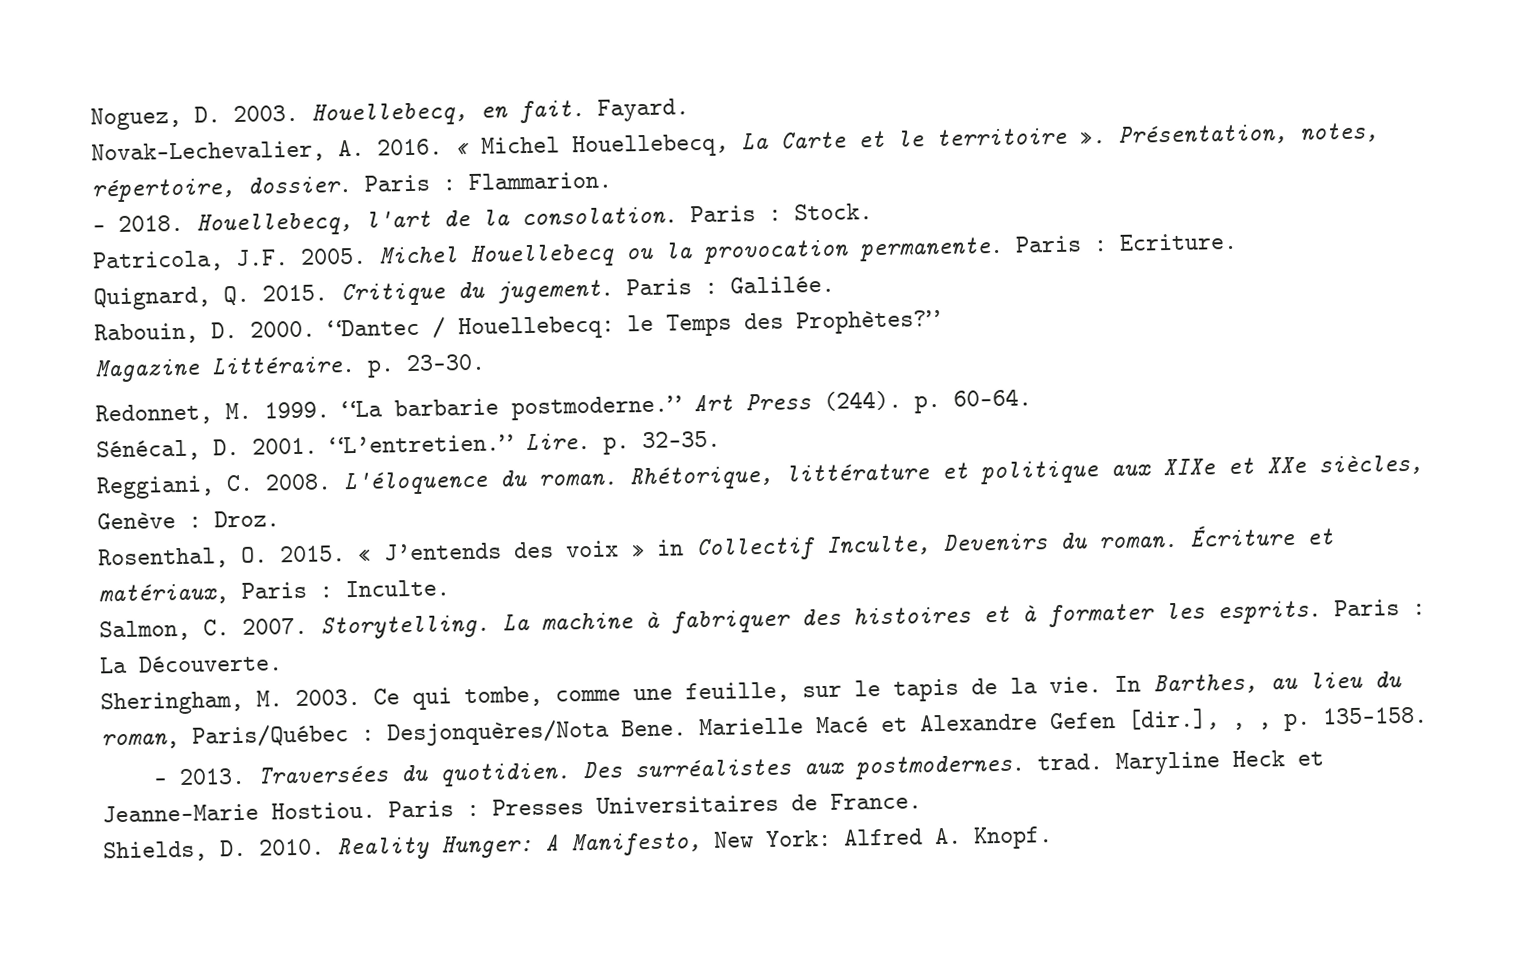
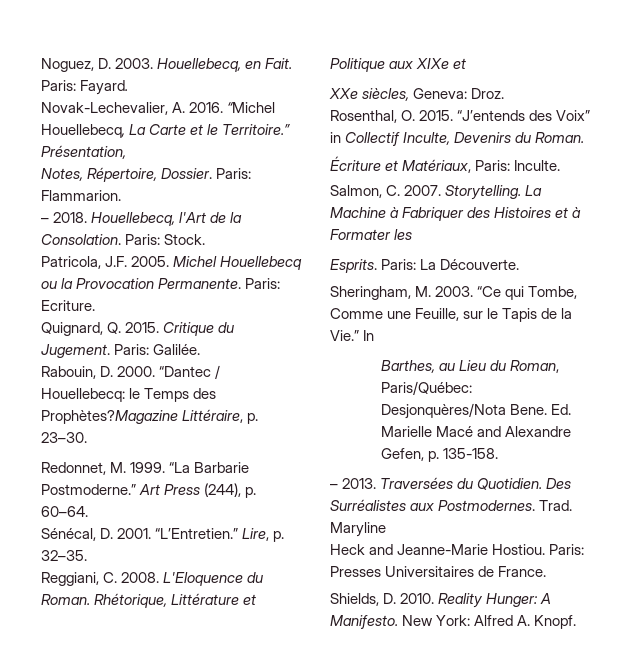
[519,100,585,124] fait. -> [265,58,293,69] [41,80,76,91] Fait. Paris:
[455,136,560,155] « Michel -> [227,102,276,113] “Michel
[935,127,1106,147] territoire ». -> [222,124,291,135] Territoire.”
[1299,122,1379,143] [91,174,456,203] notes, répertoire, dossier. Paris : -> [41,167,252,182] // Notes, Répertoire, Dossier. Paris:
[365,205,782,228] l'art de la consolation. Paris : -> [179,212,243,223] [41,234,161,245] l'Art de la Consolation. Paris:
[703,235,1108,264] provocation permanente. Paris : -> [76,278,281,289] Provocation Permanente. Paris:
[496,278,718,304] jugement. Paris : -> [41,344,150,358] Jugement. Paris:
[796,309,940,335] [94,355,356,383] Prophètes?” // Magazine Littéraire. -> [41,409,244,424] Prophètes?Magazine Littéraire,
[394,395,681,421] barbarie postmoderne.” -> [194,462,250,473] [41,484,136,495] Barbarie Postmoderne.”
[823,390,902,411] (244). -> [204,483,242,497] (244),
[330,432,591,454] “L’entretien.” Lire. -> [155,528,270,541] “L’Entretien.” Lire,
[343,460,1100,496] L'éloquence du roman. Rhétorique, littérature et politique -> [163,572,264,586] [41,593,257,608] [330,58,385,72] L'Eloquence du Roman. Rhétorique, Littérature et Politique
(1254, 466) none -> (467, 63) //
[97,512,202,530] Genève : -> [413,88,468,99] Geneva:
[358,540,645,561] « J’entends des voix » -> [457,110,591,121] “J’entends des Voix”
[1098,535,1178,550] roman. -> [535,132,585,143] Roman. //
[98,581,333,606] matériaux, Paris : -> [402,159,511,173] Matériaux, Paris:
[541,606,971,634] machine à fabriquer des histoires -> [330,207,552,221] Machine à Fabriquer des Histoires
[1048,603,1155,628] formater -> [330,229,391,240] Formater
[1217,599,1426,625] esprits. Paris : -> [330,259,417,273] // Esprits. Paris:
[373,681,790,711] Ce qui tombe, comme une feuille, -> [477,286,578,300] [330,308,460,321] “Ce qui Tombe, Comme une Feuille,
[893,676,1102,702] tapis de la vie. -> [502,308,573,322] [330,330,359,341] Tapis de la Vie.”
(1141, 684) none -> (375, 335) //
[1309,671,1402,689] [101,723,375,750] lieu du roman, Paris/Québec : -> [459,360,560,373] [381,381,473,395] Lieu du Roman, Paris/Québec:
(687, 728) none -> [551,404,572,415] Ed.
[881,708,1272,733] et Alexandre Gefen [dir.], , , -> [477,426,572,437] [381,448,425,461] and Alexandre Gefen,
[439,750,1325,787] [102,800,480,823] quotidien. Des surréalistes aux postmodernes. trad. Maryline Heck et Jeanne-Marie Hostiou. Paris : -> [477,478,572,490] [330,499,573,511] [330,522,386,537] [330,544,585,555] Quotidien. Des Surréalistes aux Postmodernes. Trad. Maryline // Heck and Jeanne-Marie Hostiou. Paris:
[570,832,702,857] Manifesto, -> [330,615,398,629] Manifesto.

